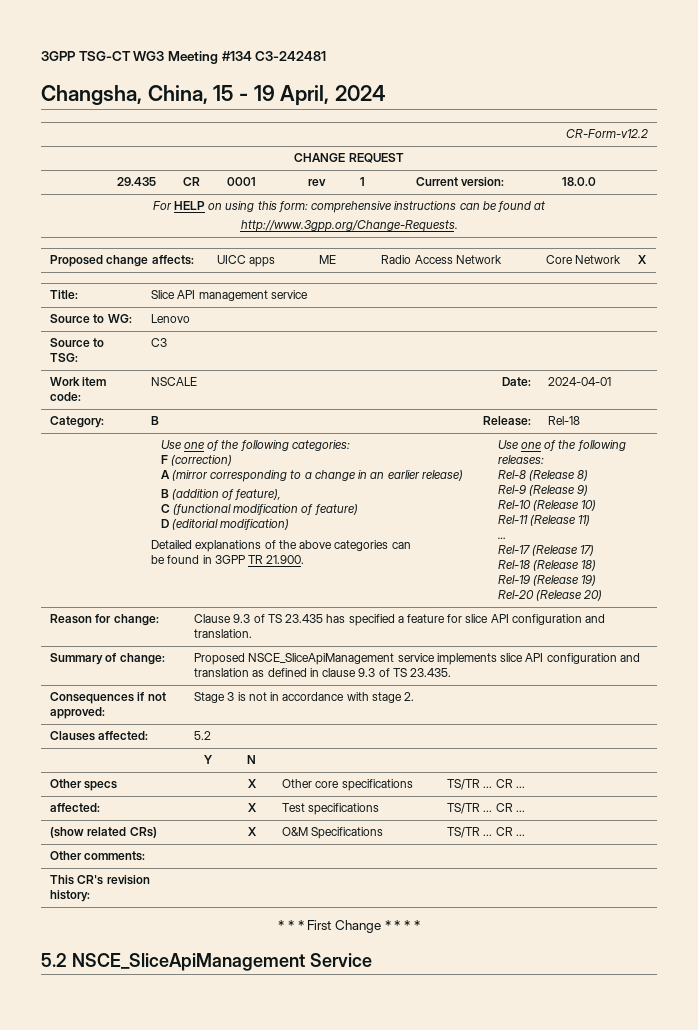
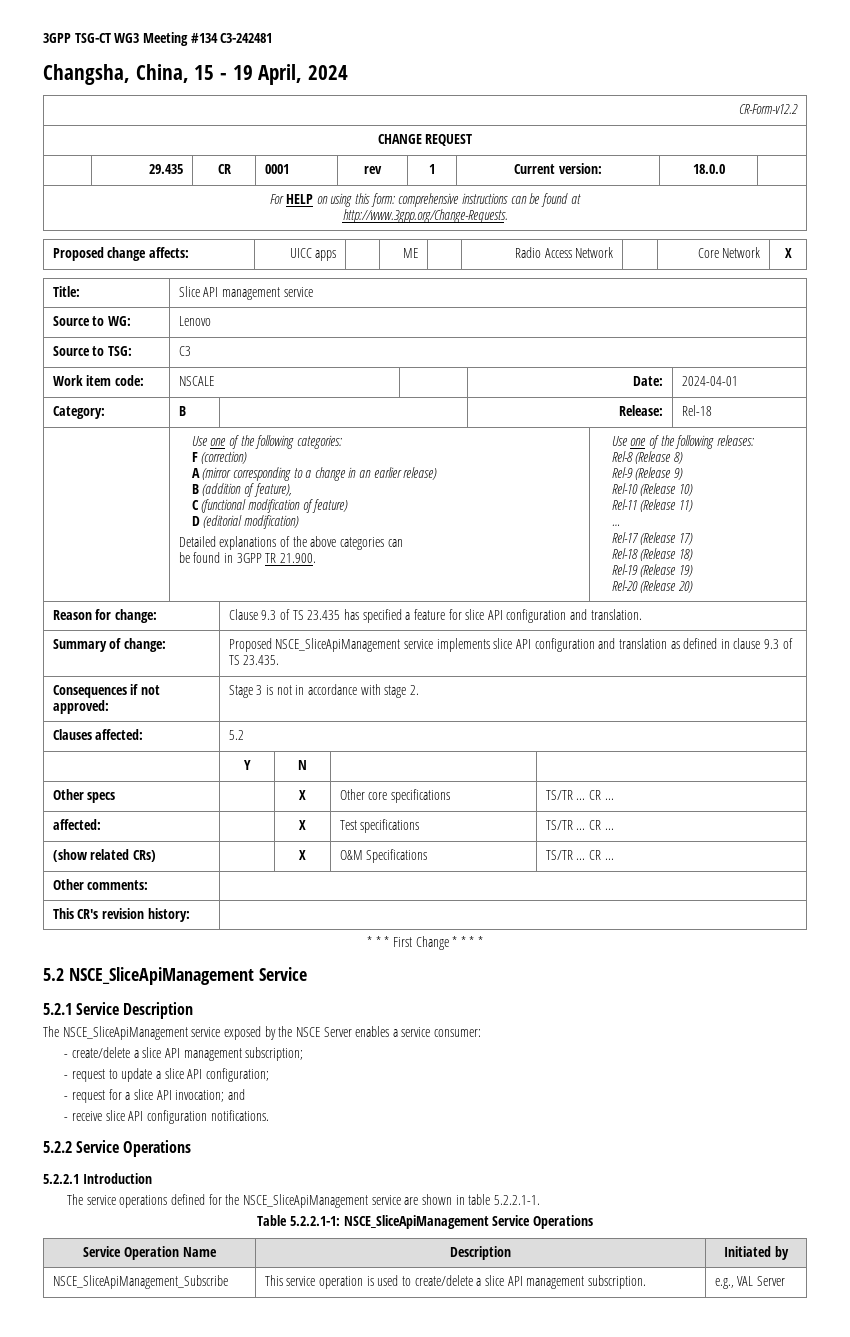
(372, 960) none -> [43,1002,194,1019] [43,1026,482,1040] [64,1047,304,1061] [64,1068,269,1082] [64,1089,245,1103] [64,1110,269,1124] [43,1140,192,1157] [43,1173,152,1184] [67,1194,540,1208] [257,1215,593,1229] [83,1246,217,1260] [450,1246,511,1260] [724,1246,789,1260] [52,1275,228,1289] [264,1275,646,1289] [714,1276,785,1289] // 5.2.1 Service Description // The NSCE_SliceApiManagement service exposed by the NSCE Server enables a service consumer: // - create/delete a slice API management subscription; // - request to update a slice API configuration; // - request for a slice API invocation; and // - receive slice API configuration notifications. // 5.2.2 Service Operations // 5.2.2.1 Introduction // The service operations defined for the NSCE_SliceApiManagement service are shown in table 5.2.2.1-1. // Table 5.2.2.1-1: NSCE_SliceApiManagement Service Operations // Service Operation Name | Description | Initiated by // NSCE_SliceApiManagement_Subscribe | This service operation is used to create/delete a slice API management subscription. | e.g., VAL Server

